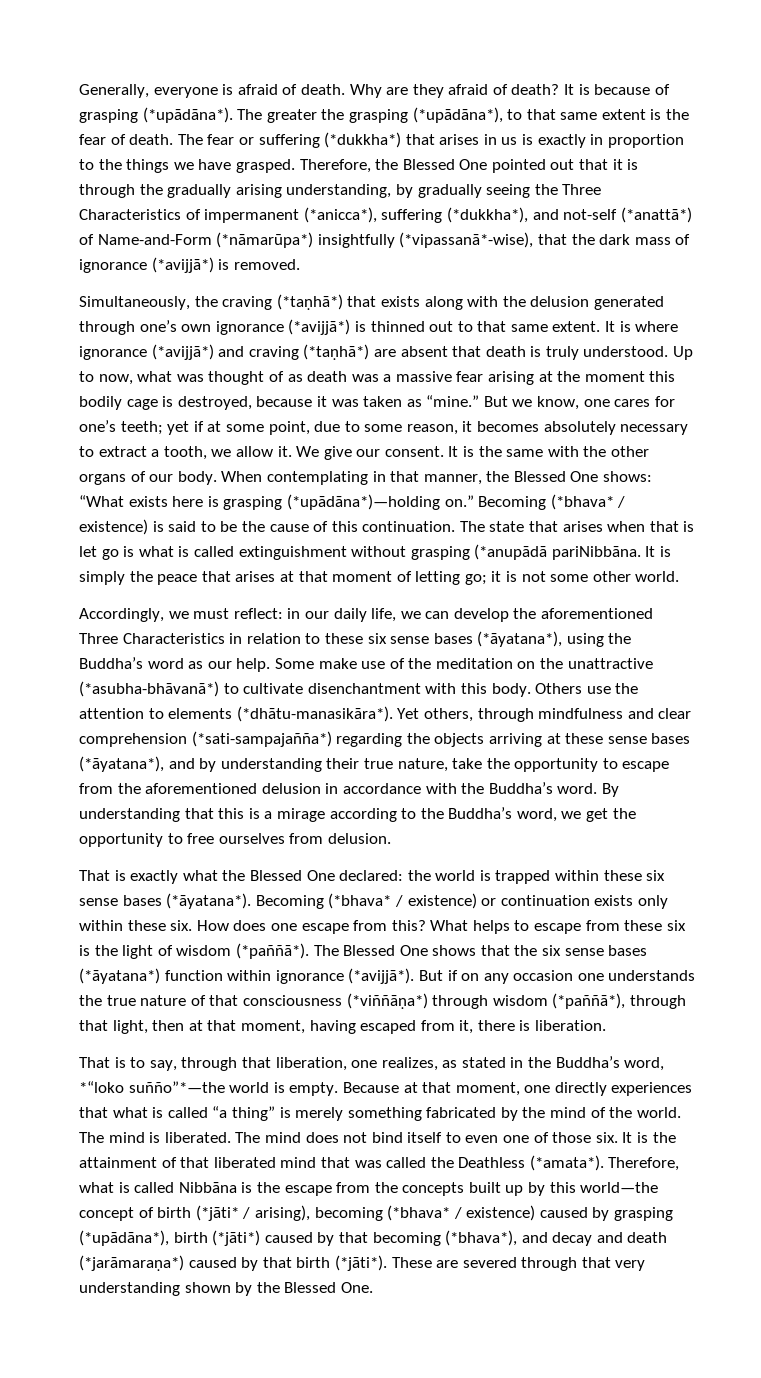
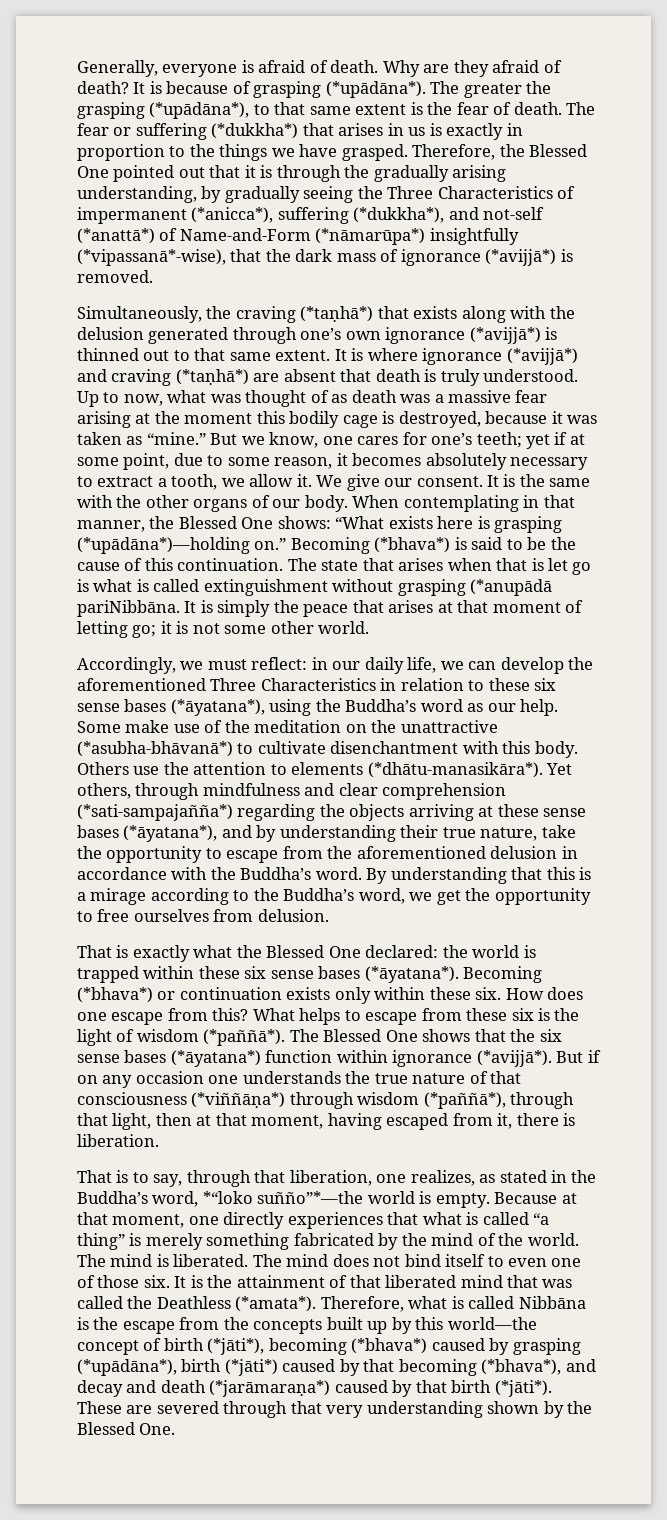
[550,494,626,510] [79,519,148,535] (*bhava* / existence) -> [374,537,451,553] (*bhava*)
[328,893,477,909] (*bhava* / existence) -> [77,987,153,1003] (*bhava*)
[195,1205,536,1221] (*jāti* / arising), becoming (*bhava* / existence) -> [207,1338,428,1355] (*jāti*), becoming (*bhava*)

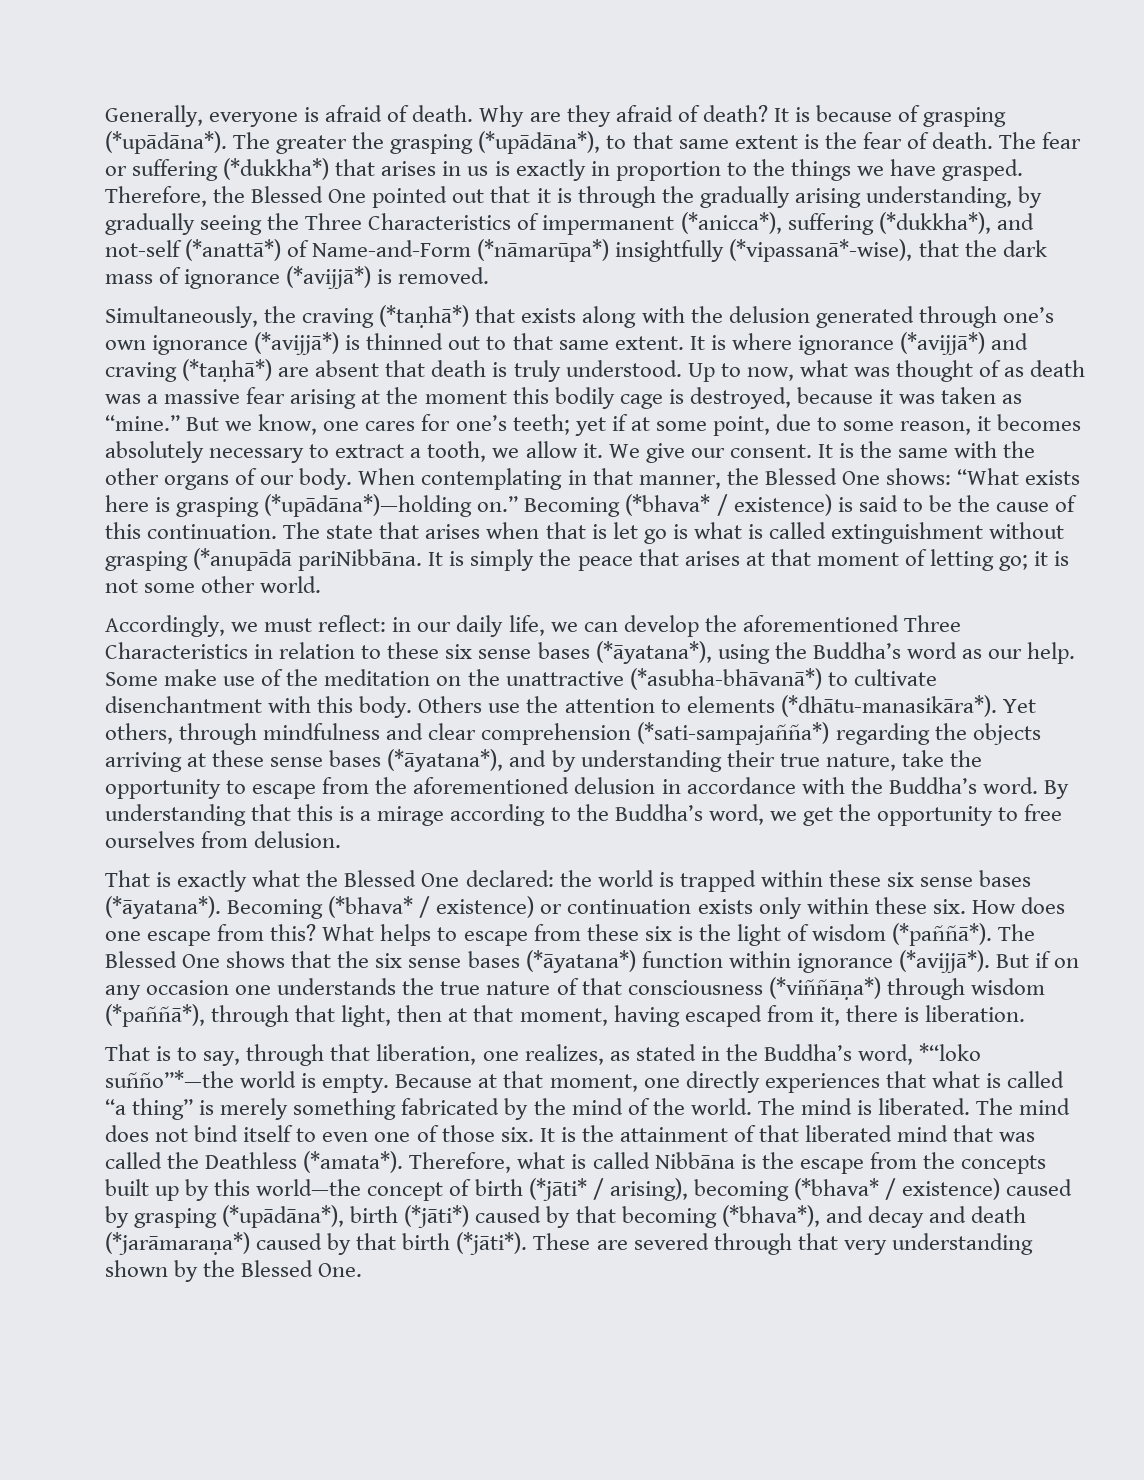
[374,537,451,553] (*bhava*) -> [625,494,832,516] (*bhava* / existence)
[77,987,153,1003] (*bhava*) -> [328,896,535,918] (*bhava* / existence)
[207,1338,428,1355] (*jāti*), becoming (*bhava*) -> [528,1178,1001,1201] (*jāti* / arising), becoming (*bhava* / existence)

